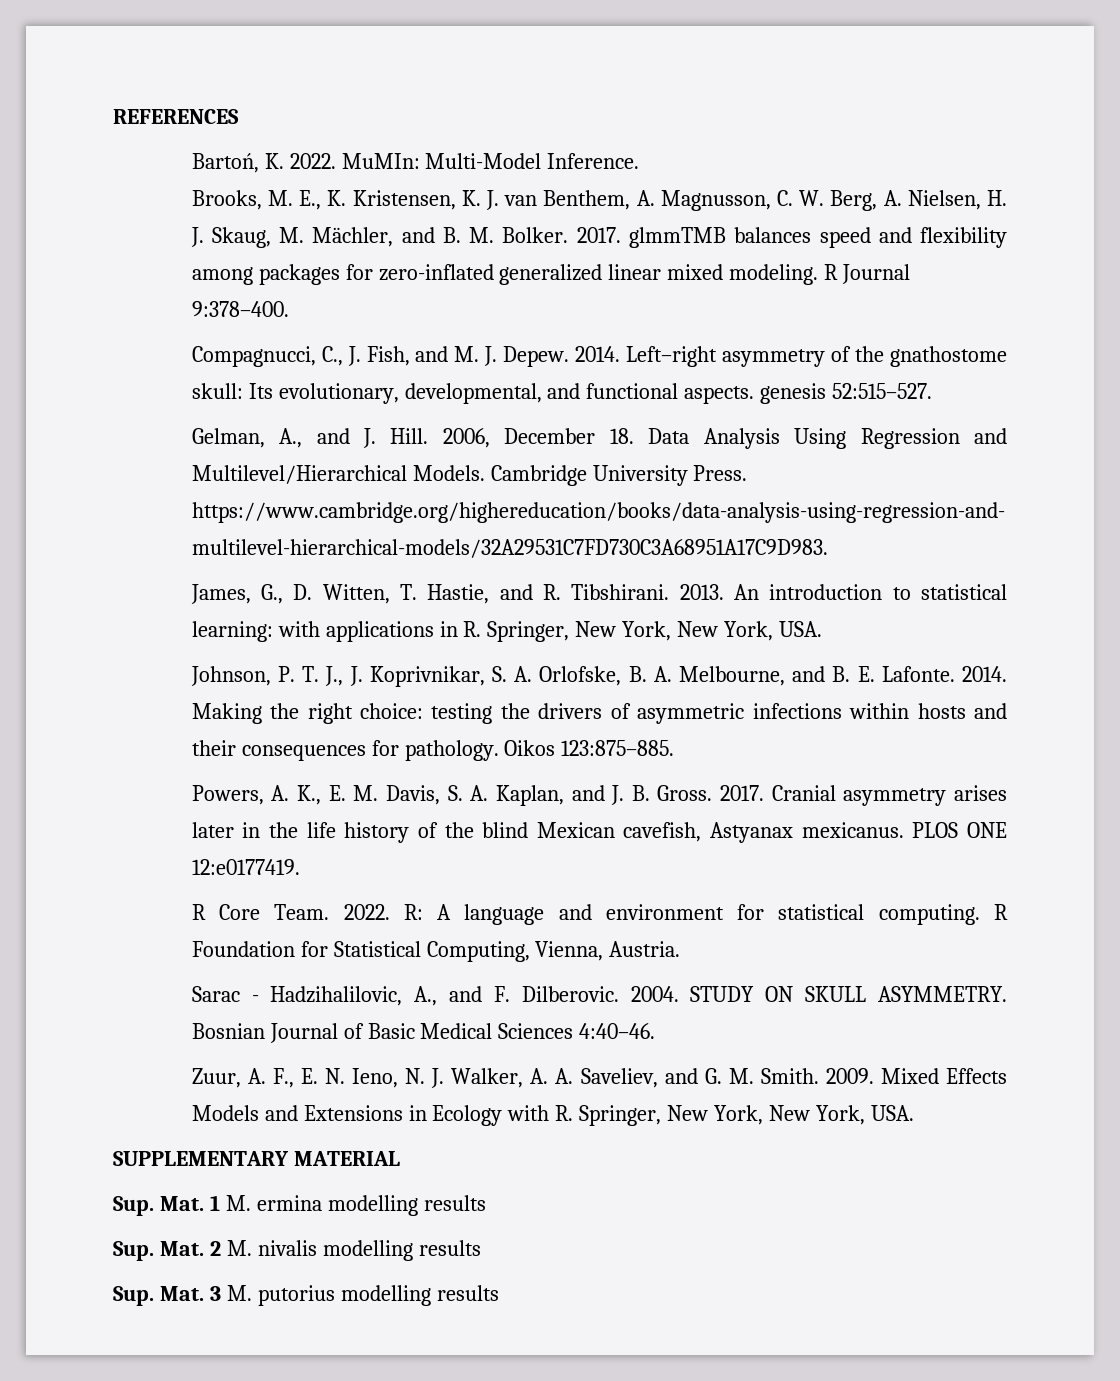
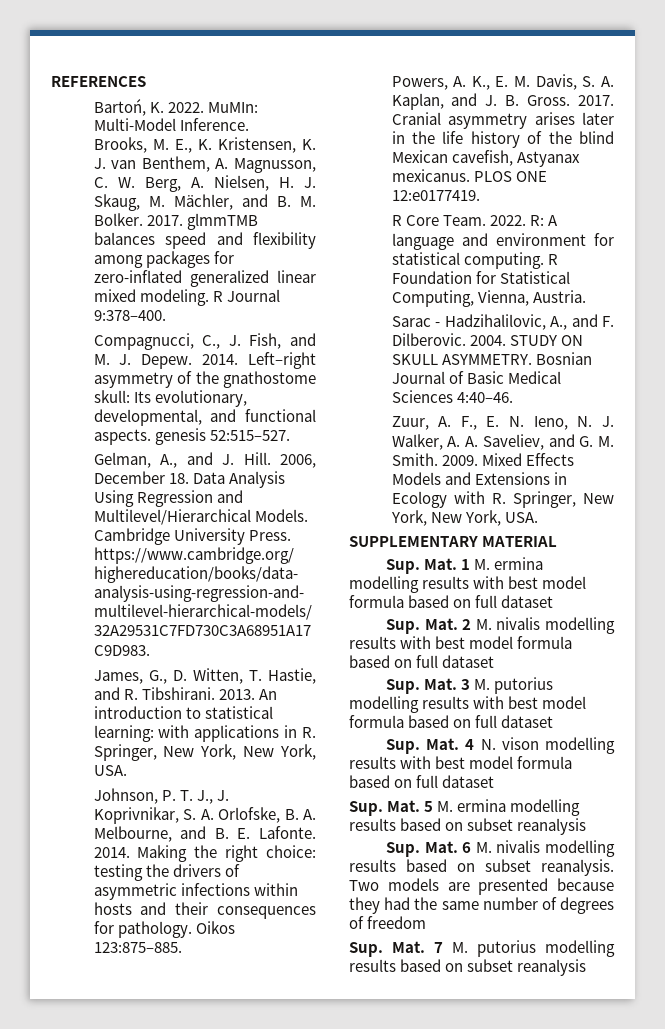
(486, 1203) none -> [473,576,587,589] [349,595,554,608] with best model formula based on full dataset
(481, 1248) none -> [400,636,573,649] [349,655,495,668] with best model formula based on full dataset
(499, 1293) none -> [473,696,587,709] [349,715,554,728] [386,737,615,754] [349,756,573,769] [349,775,495,788] [349,799,581,816] [349,818,587,835] [386,840,615,857] [349,859,614,876] [349,878,614,895] [349,897,614,914] [349,916,427,929] [349,940,615,957] [349,959,587,976] with best model formula based on full dataset // Sup. Mat. 4 N. vison modelling results with best model formula based on full dataset // Sup. Mat. 5 M. ermina modelling results based on subset reanalysis // Sup. Mat. 6 M. nivalis modelling results based on subset reanalysis. Two models are presented because they had the same number of degrees of freedom // Sup. Mat. 7 M. putorius modelling results based on subset reanalysis

